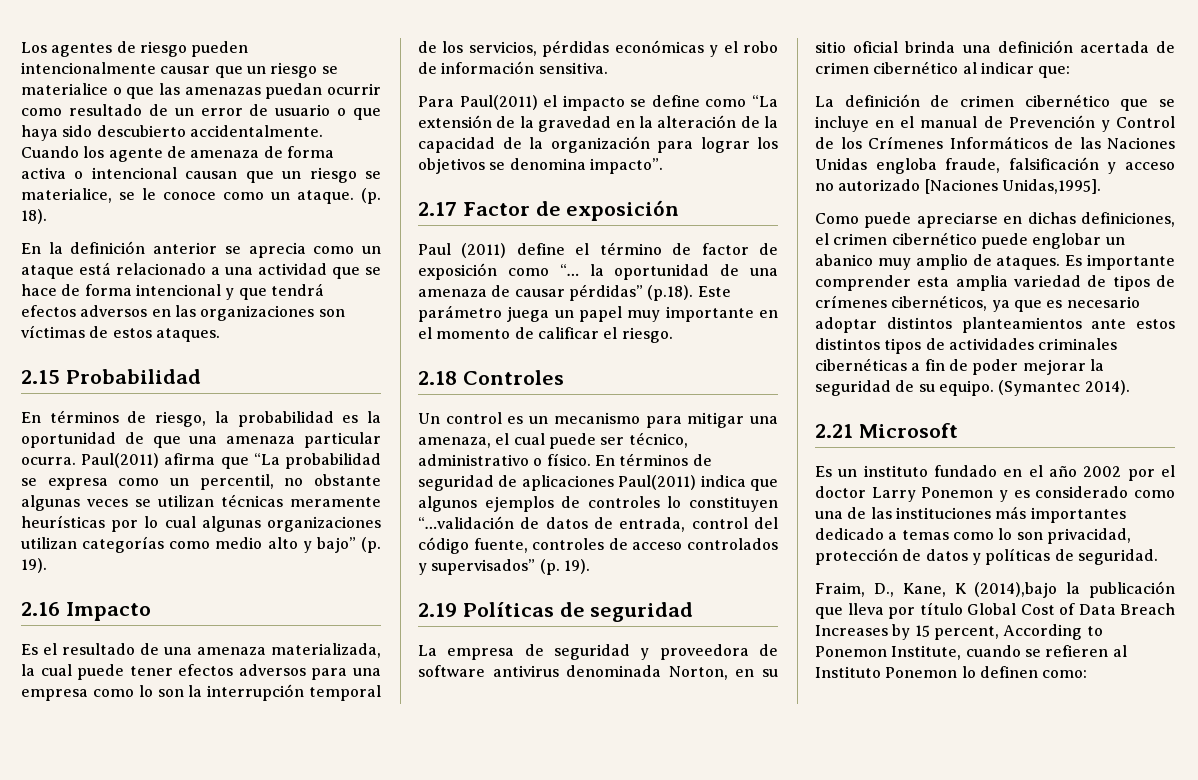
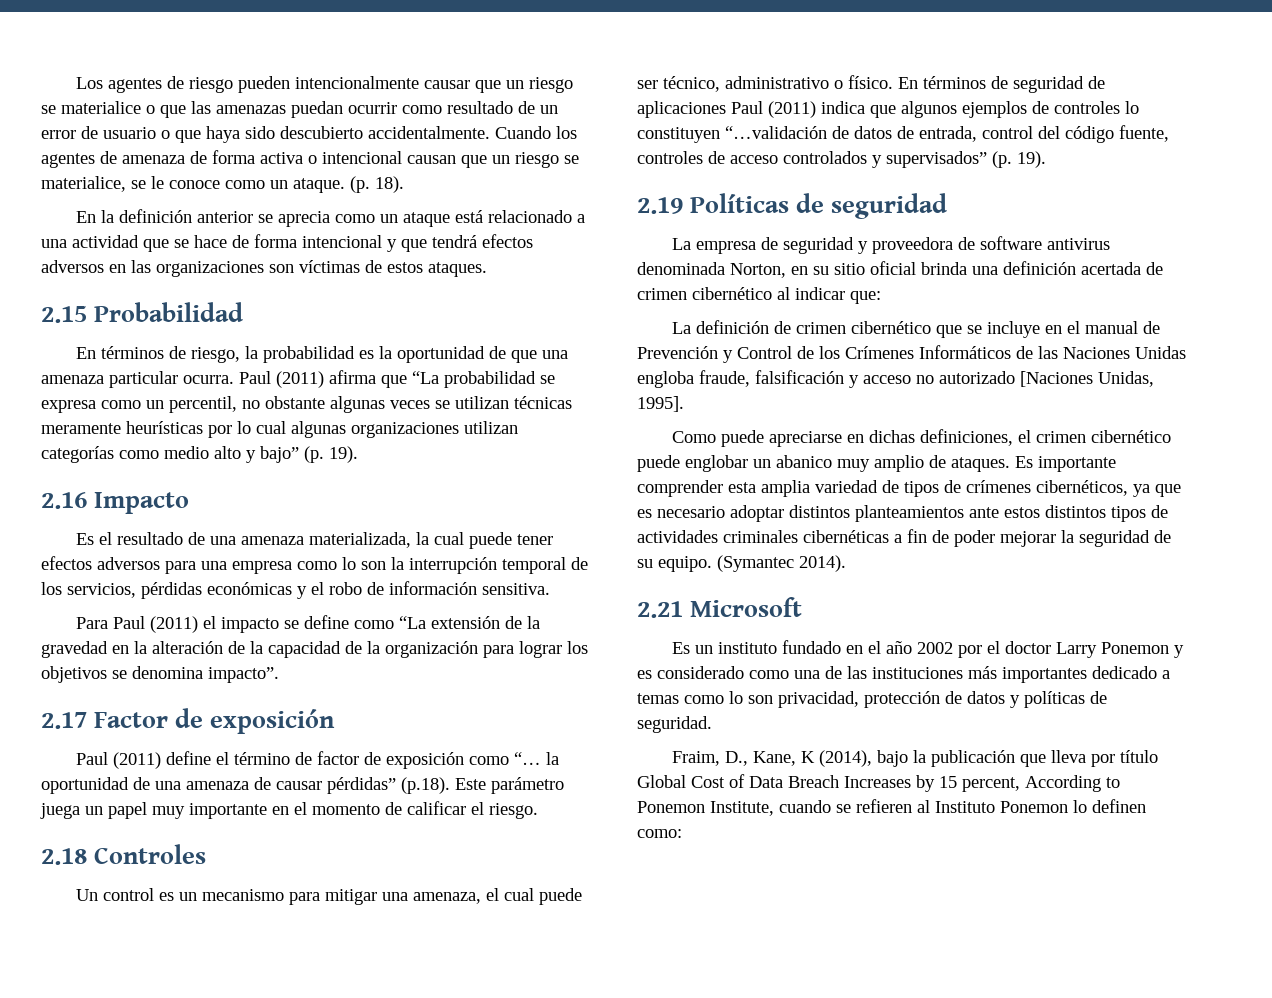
[108,148,163,162] agente -> [41,153,95,168] agentes
[81,453,160,468] Paul(2011) -> [239,371,324,388] Paul (2011)
[459,95,538,110] Paul(2011) -> [113,616,199,633] Paul (2011)
[618,475,697,490] Paul(2011) -> [731,101,816,118] Paul (2011)
[1001,179,1101,194] Unidas,1995]. -> [1098,371,1154,387] [637,396,684,412] Unidas, 1995].
[974,582,1058,598] (2014),bajo -> [819,750,909,767] (2014), bajo

